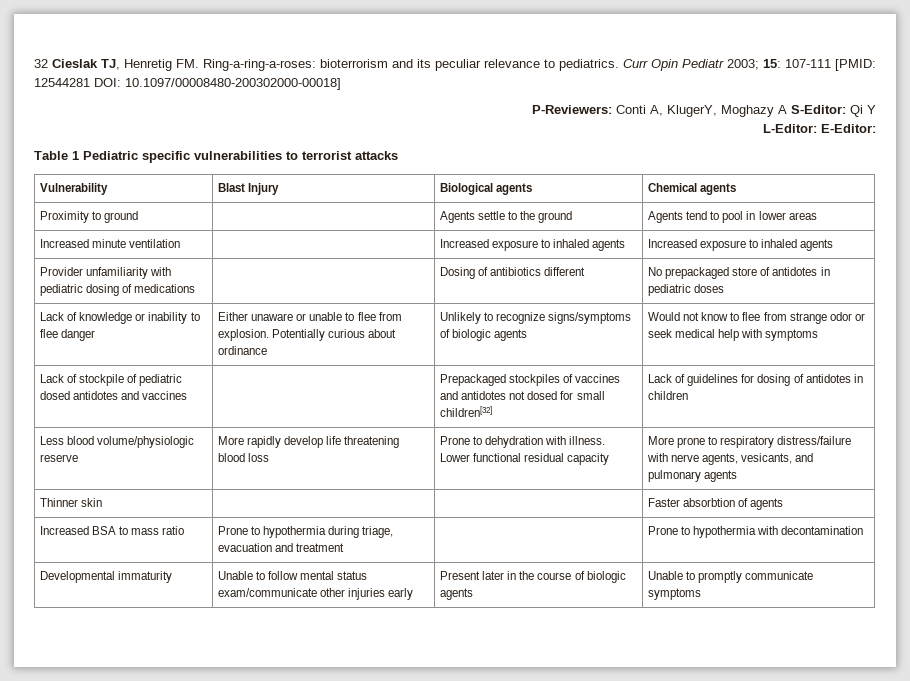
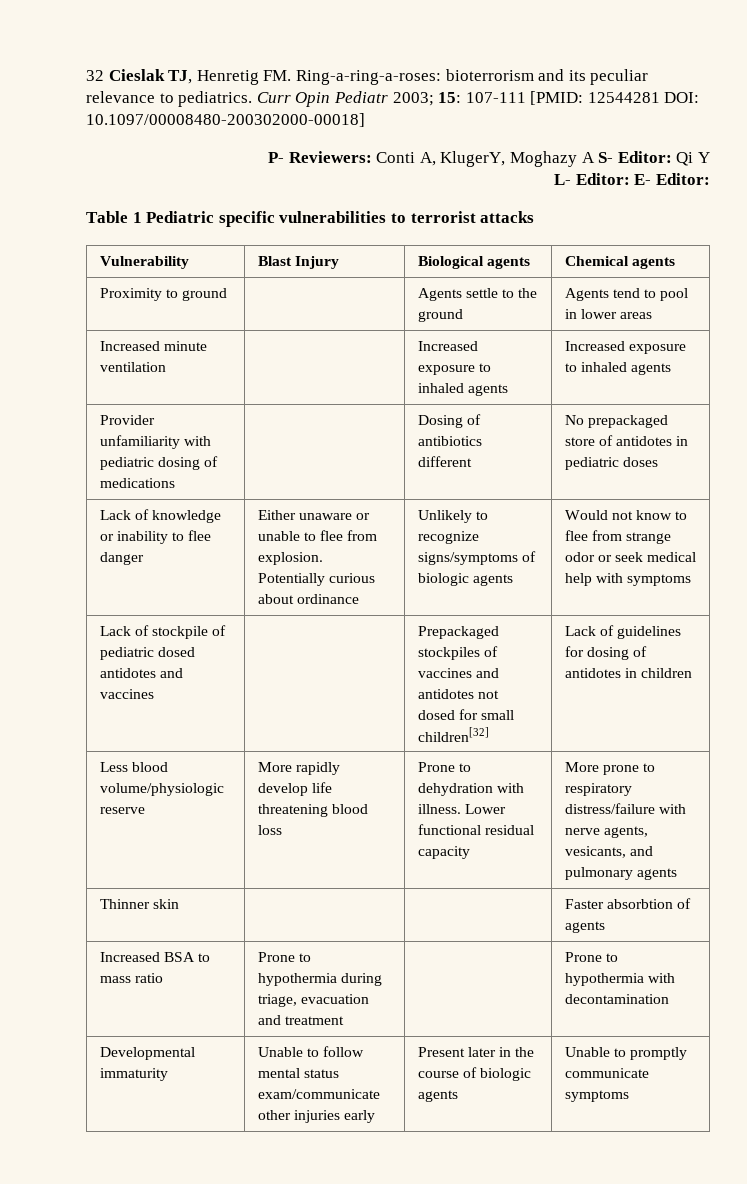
[532,105,612,114] P-Reviewers: -> [268,151,372,163] P- Reviewers:
[791,105,846,114] S-Editor: -> [598,151,672,163] S- Editor:
[763,124,876,133] L-Editor: E-Editor: -> [554,173,710,185] L- Editor: E- Editor:

